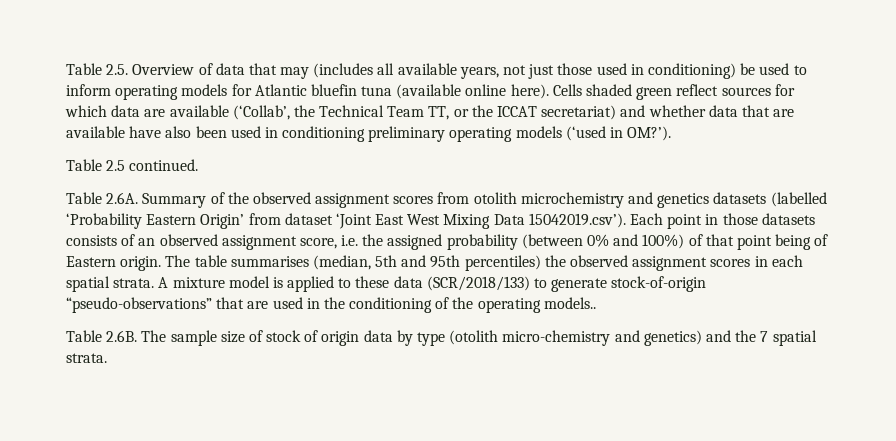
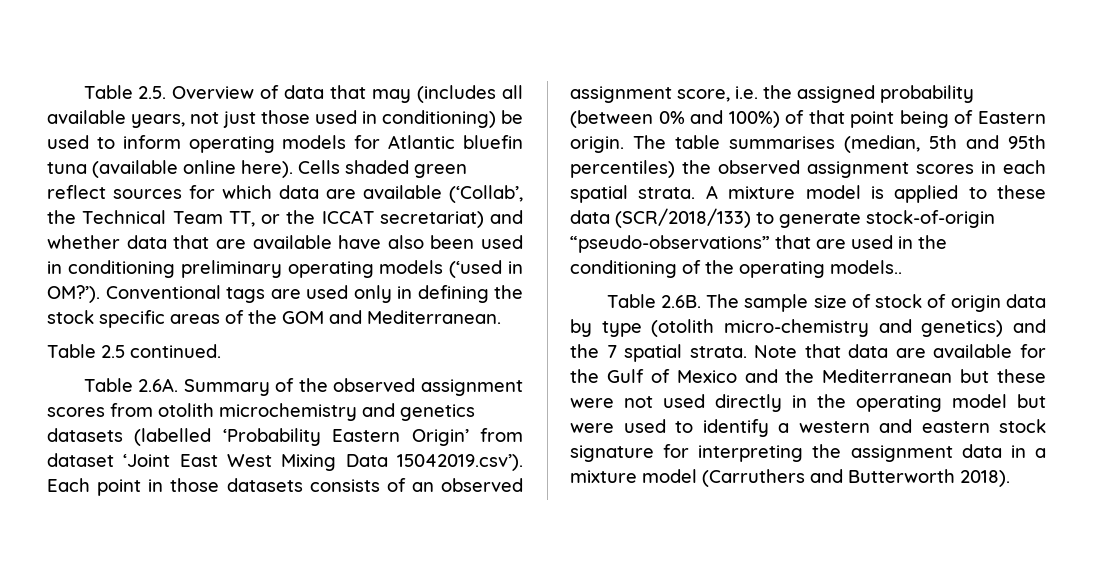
(672, 133) none -> [105,285,523,303] [47,310,501,328] Conventional tags are used only in defining the stock specific areas of the GOM and Mediterranean.
(107, 358) none -> [754,344,1046,358] [570,369,1046,383] [570,394,1046,412] [570,419,1046,437] [570,444,1046,462] [570,469,1010,487] Note that data are available for the Gulf of Mexico and the Mediterranean but these were not used directly in the operating model but were used to identify a western and eastern stock signature for interpreting the assignment data in a mixture model (Carruthers and Butterworth 2018).

